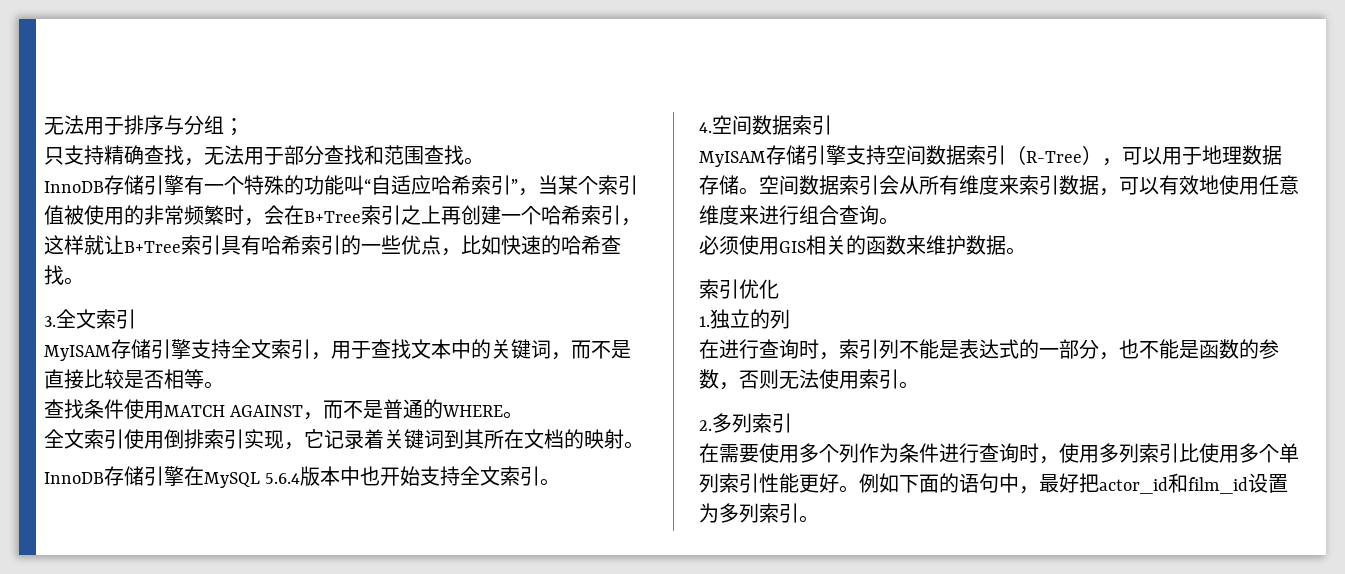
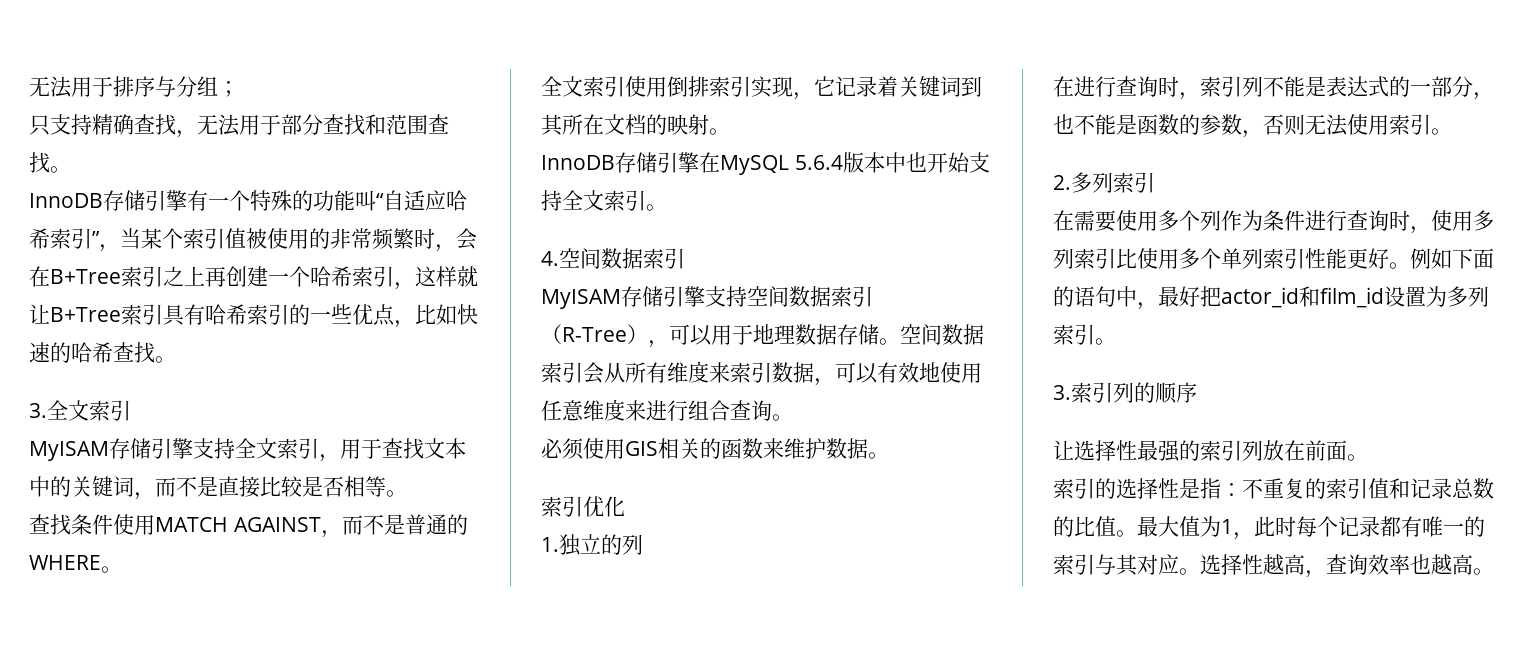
(819, 519) none -> [1053,382,1197,404] [1053,440,1368,462] [1053,478,1494,499] [1053,516,1485,540] [1053,554,1494,578] // 3.索引列的顺序 // 让选择性最强的索引列放在前面。 // 索引的选择性是指：不重复的索引值和记录总数的比值。最大值为1，此时每个记录都有唯一的索引与其对应。选择性越高，查询效率也越高。

